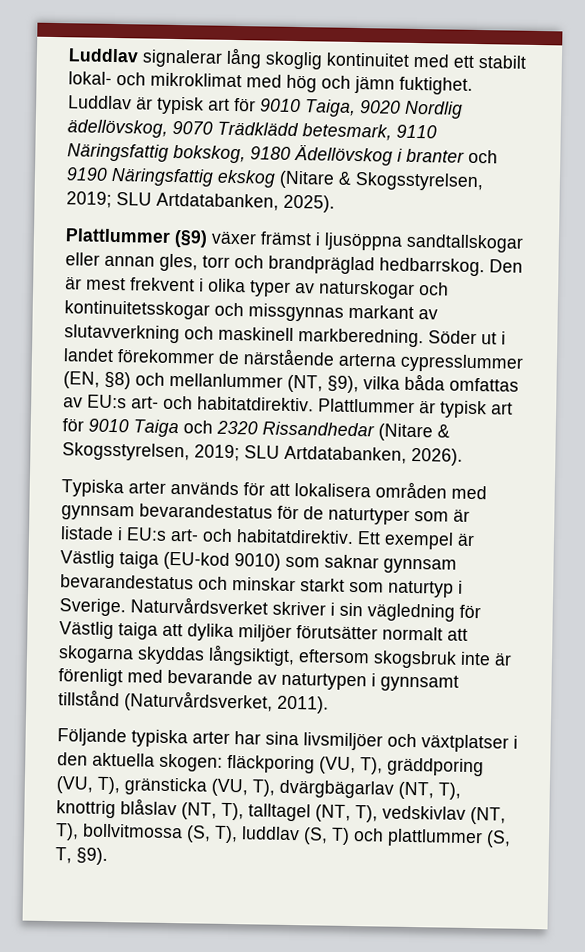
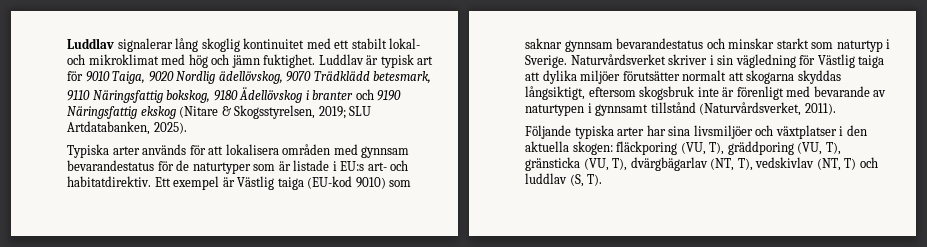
[65,228,524,253] [65,252,523,277] [65,276,449,299] [64,300,438,322] [64,324,506,348] [63,348,524,373] [63,371,519,394] [63,394,513,419] [62,418,450,442] [62,442,463,466] // Plattlummer (§9) växer främst i ljusöppna sandtallskogar eller annan gles, torr och brandpräglad hedbarrskog. Den är mest frekvent i olika typer av naturskogar och kontinuitetsskogar och missgynnas markant av slutavverkning och maskinell markberedning. Söder ut i landet förekommer de närstående arterna cypresslummer (EN, §8) och mellanlummer (NT, §9), vilka båda omfattas av EU:s art- och habitatdirektiv. Plattlummer är typisk art för 9010 Taiga och 2320 Rissandhedar (Nitare & Skogsstyrelsen, 2019; SLU Artdatabanken, 2026). -> (187, 128) none
[56,798,506,825] [55,823,511,848] [55,847,108,865] knottrig blåslav (NT, T), talltagel (NT, T), vedskivlav (NT, T), bollvitmossa (S, T), luddlav (S, T) och plattlummer (S, T, §9). -> [755,157,878,171] [525,173,603,187] vedskivlav (NT, T) och luddlav (S, T).

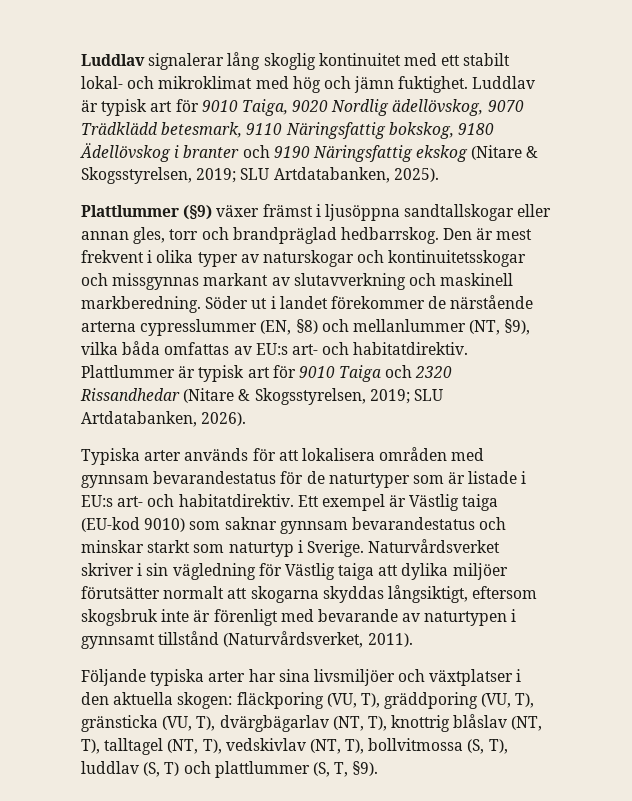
(187, 128) none -> [81,204,552,221] [81,227,533,244] [81,250,527,267] [81,273,514,290] [81,295,534,313] [81,319,531,336] [81,341,469,355] [81,365,453,382] [80,388,443,405] [81,411,247,427] // Plattlummer (§9) växer främst i ljusöppna sandtallskogar eller annan gles, torr och brandpräglad hedbarrskog. Den är mest frekvent i olika typer av naturskogar och kontinuitetsskogar och missgynnas markant av slutavverkning och maskinell markberedning. Söder ut i landet förekommer de närstående arterna cypresslummer (EN, §8) och mellanlummer (NT, §9), vilka båda omfattas av EU:s art- och habitatdirektiv. Plattlummer är typisk art för 9010 Taiga och 2320 Rissandhedar (Nitare & Skogsstyrelsen, 2019; SLU Artdatabanken, 2026).
[755,157,878,171] [525,173,603,187] vedskivlav (NT, T) och luddlav (S, T). -> [391,714,543,732] [81,738,508,755] [81,761,379,778] knottrig blåslav (NT, T), talltagel (NT, T), vedskivlav (NT, T), bollvitmossa (S, T), luddlav (S, T) och plattlummer (S, T, §9).

